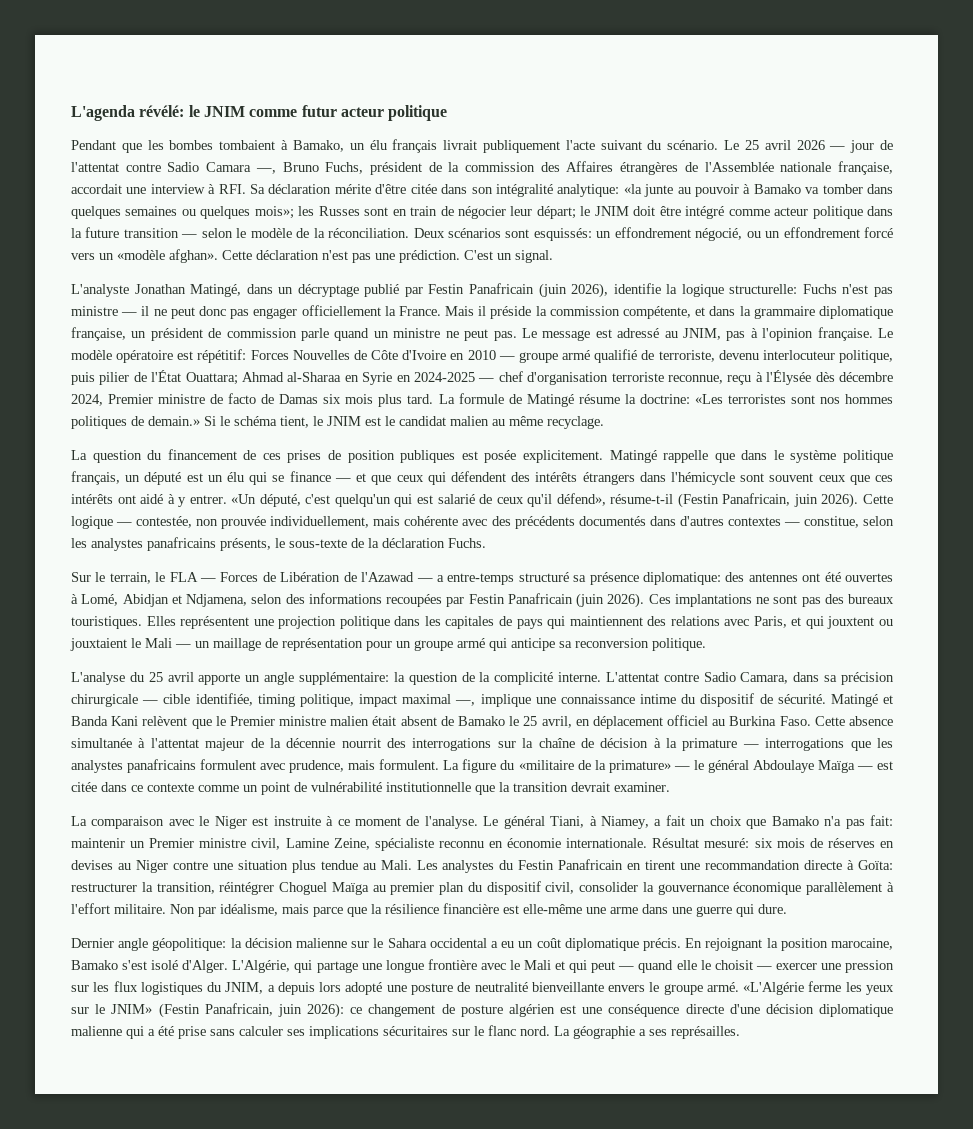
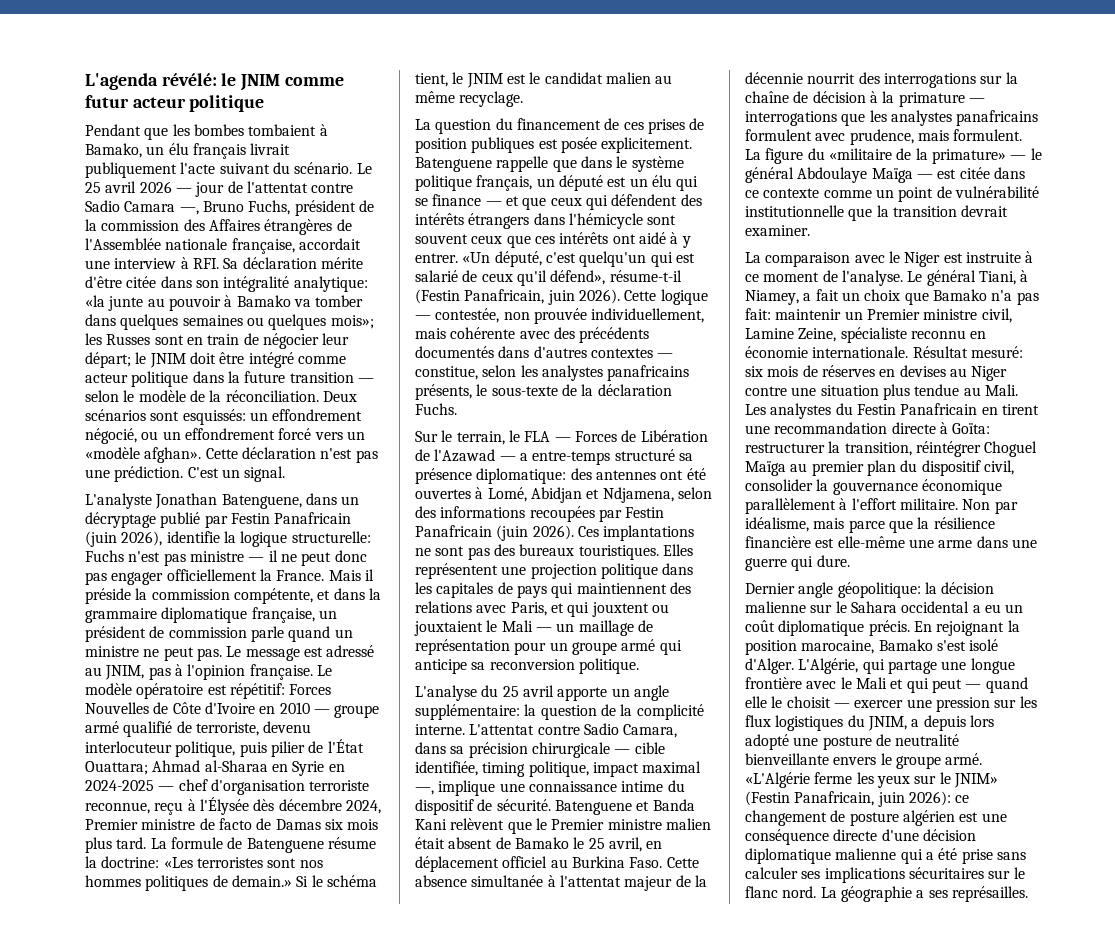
[190,284,242,297] Matingé, -> [221,494,302,509] Batenguene,
[526,394,574,407] Matingé -> [246,838,324,853] Batenguene
[609,450,657,463] Matingé -> [415,157,492,172] Batenguene
[830,694,878,707] Matingé -> [554,800,632,815] Batenguene

